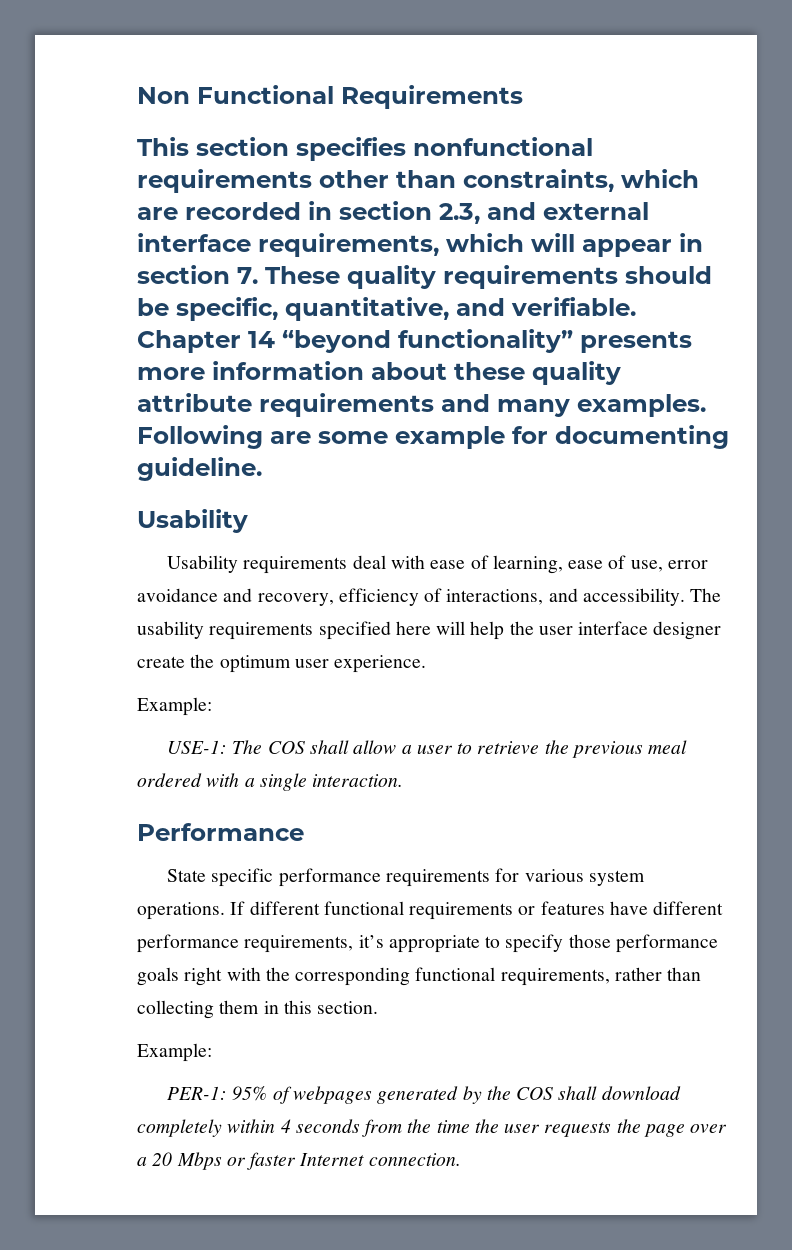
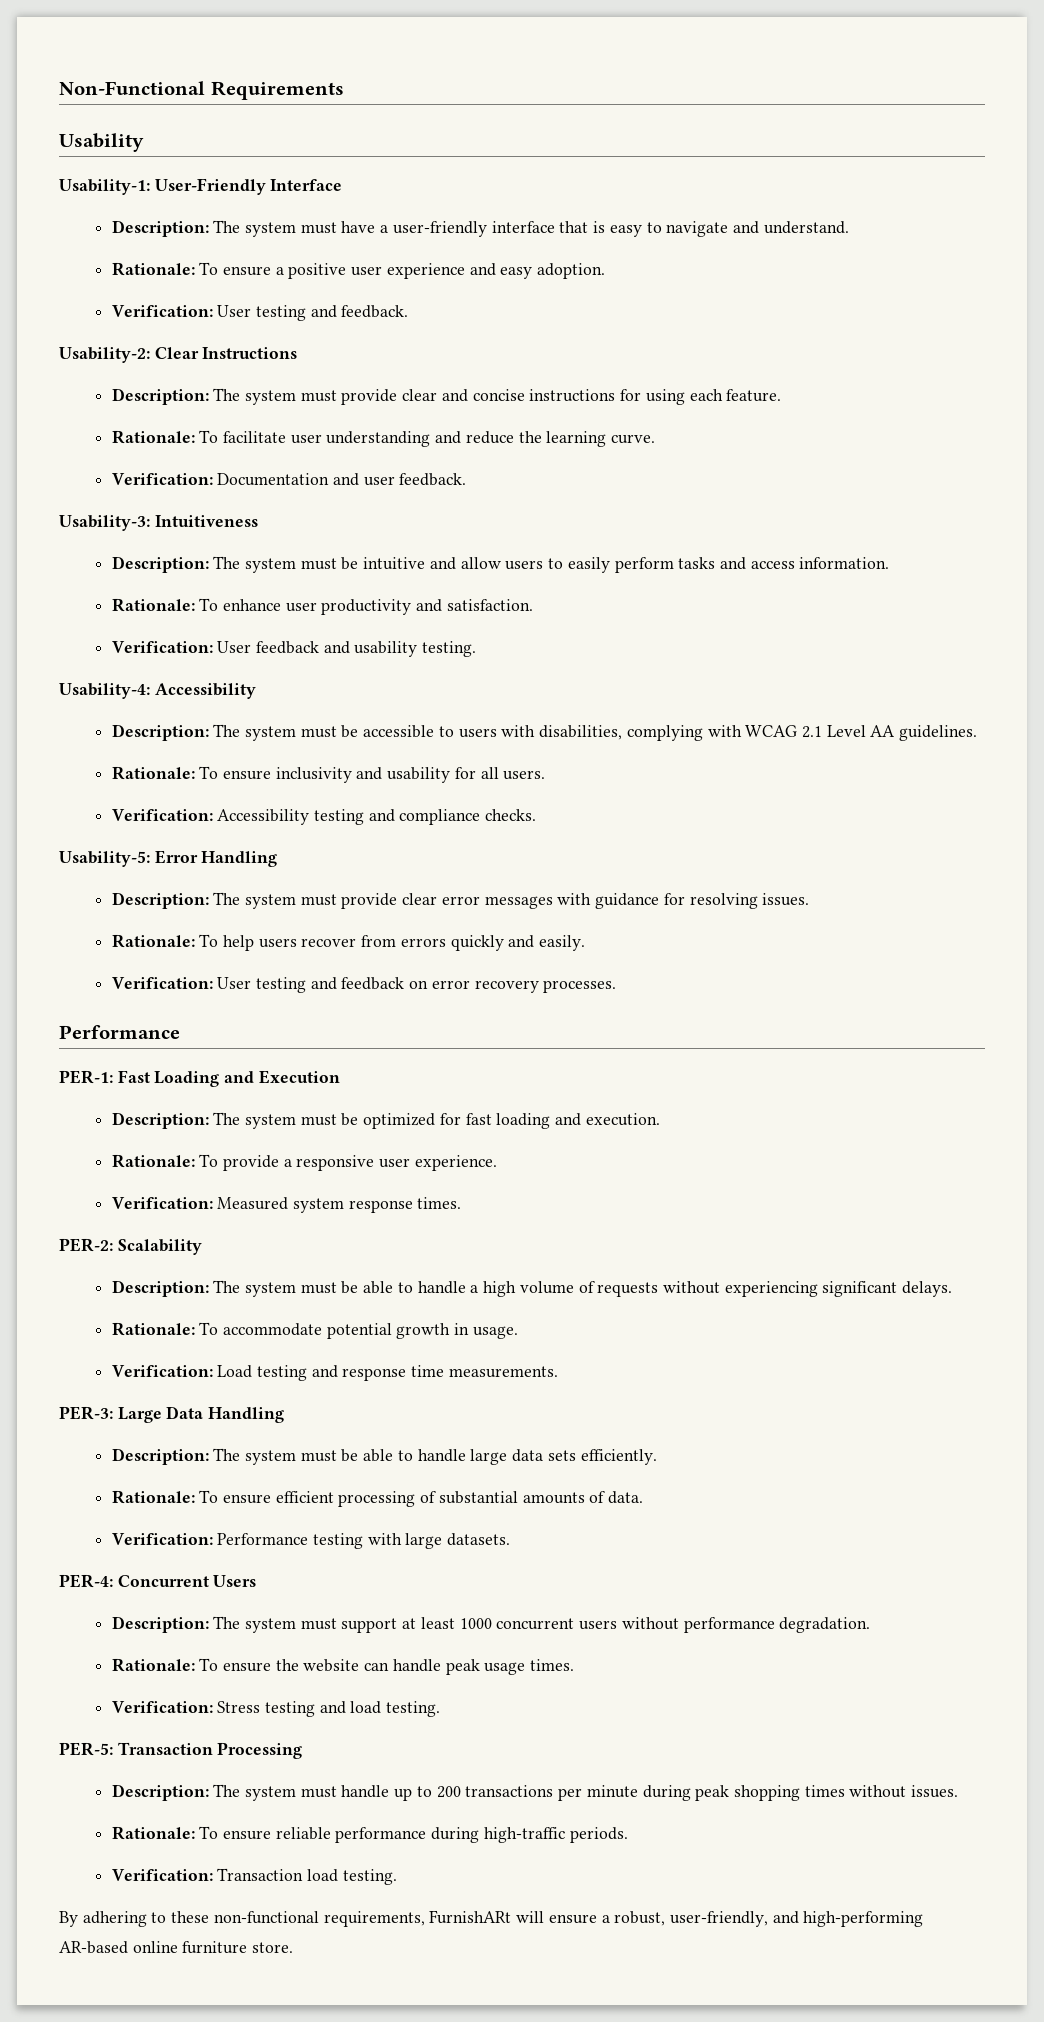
[137,85,334,104] Non Functional -> [59,81,205,95] Non-Functional
[137,137,593,161] [137,169,699,193] [137,201,649,224] [137,233,703,257] [137,265,712,289] [137,297,636,321] [137,329,692,353] [137,361,621,385] [137,393,706,417] [137,425,729,449] [137,457,262,481] [137,509,248,533] [167,555,708,574] [137,588,722,606] [137,621,722,640] [137,654,427,673] [137,697,212,716] [167,740,688,758] [137,773,404,791] [137,823,304,841] [167,868,645,887] [137,901,724,920] [137,934,718,953] [137,967,702,986] [137,1000,379,1019] [137,1043,212,1062] [167,1086,681,1104] [137,1119,728,1137] [137,1152,461,1170] This section specifies nonfunctional requirements other than constraints, which are recorded in section 2.3, and external interface requirements, which will appear in section 7. These quality requirements should be specific, quantitative, and verifiable. Chapter 14 “beyond functionality” presents more information about these quality attribute requirements and many examples. Following are some example for documenting guideline. // Usability // Usability requirements deal with ease of learning, ease of use, error avoidance and recovery, efficiency of interactions, and accessibility. The usability requirements specified here will help the user interface designer create the optimum user experience. // Example: // USE-1: The COS shall allow a user to retrieve the previous meal ordered with a single interaction. // Performance // State specific performance requirements for various system operations. If different functional requirements or features have different performance requirements, it’s appropriate to specify those performance goals right with the corresponding functional requirements, rather than collecting them in this section. // Example: // PER-1: 95% of webpages generated by the COS shall download completely within 4 seconds from the time the user requests the page over a 20 Mbps or faster Internet connection. -> [59,133,144,152] [59,178,343,195] [111,220,849,237] [111,262,606,279] [111,305,409,321] [59,347,298,363] [111,388,782,405] [111,430,656,447] [111,473,467,486] [59,515,258,531] [111,556,890,573] [111,598,533,615] [111,641,477,657] [59,683,256,699] [111,724,978,741] [111,766,546,783] [111,809,537,825] [59,850,278,867] [111,892,810,909] [111,934,586,951] [111,977,617,993] [59,1025,180,1039] [59,1070,340,1087] [111,1112,660,1129] [111,1154,497,1171] [111,1197,462,1213] [59,1238,202,1255] [111,1280,953,1297] [111,1322,518,1339] [111,1365,558,1381] [59,1406,285,1423] [111,1448,657,1465] [111,1490,644,1507] [111,1533,511,1549] [59,1574,257,1588] [111,1616,871,1633] [111,1658,575,1675] [111,1701,441,1717] [59,1742,303,1759] [111,1784,959,1801] [111,1826,628,1843] [111,1868,397,1885] [59,1910,924,1927] [59,1941,294,1954] Usability // Usability-1: User-Friendly Interface // Description: The system must have a user-friendly interface that is easy to navigate and understand. // Rationale: To ensure a positive user experience and easy adoption. // Verification: User testing and feedback. // Usability-2: Clear Instructions // Description: The system must provide clear and concise instructions for using each feature. // Rationale: To facilitate user understanding and reduce the learning curve. // Verification: Documentation and user feedback. // Usability-3: Intuitiveness // Description: The system must be intuitive and allow users to easily perform tasks and access information. // Rationale: To enhance user productivity and satisfaction. // Verification: User feedback and usability testing. // Usability-4: Accessibility // Description: The system must be accessible to users with disabilities, complying with WCAG 2.1 Level AA guidelines. // Rationale: To ensure inclusivity and usability for all users. // Verification: Accessibility testing and compliance checks. // Usability-5: Error Handling // Description: The system must provide clear error messages with guidance for resolving issues. // Rationale: To help users recover from errors quickly and easily. // Verification: User testing and feedback on error recovery processes. // Performance // PER-1: Fast Loading and Execution // Description: The system must be optimized for fast loading and execution. // Rationale: To provide a responsive user experience. // Verification: Measured system response times. // PER-2: Scalability // Description: The system must be able to handle a high volume of requests without experiencing significant delays. // Rationale: To accommodate potential growth in usage. // Verification: Load testing and response time measurements. // PER-3: Large Data Handling // Description: The system must be able to handle large data sets efficiently. // Rationale: To ensure efficient processing of substantial amounts of data. // Verification: Performance testing with large datasets. // PER-4: Concurrent Users // Description: The system must support at least 1000 concurrent users without performance degradation. // Rationale: To ensure the website can handle peak usage times. // Verification: Stress testing and load testing. // PER-5: Transaction Processing // Description: The system must handle up to 200 transactions per minute during peak shopping times without issues. // Rationale: To ensure reliable performance during high-traffic periods. // Verification: Transaction load testing. // By adhering to these non-functional requirements, FurnishARt will ensure a robust, user-friendly, and high-performing AR-based online furniture store.

